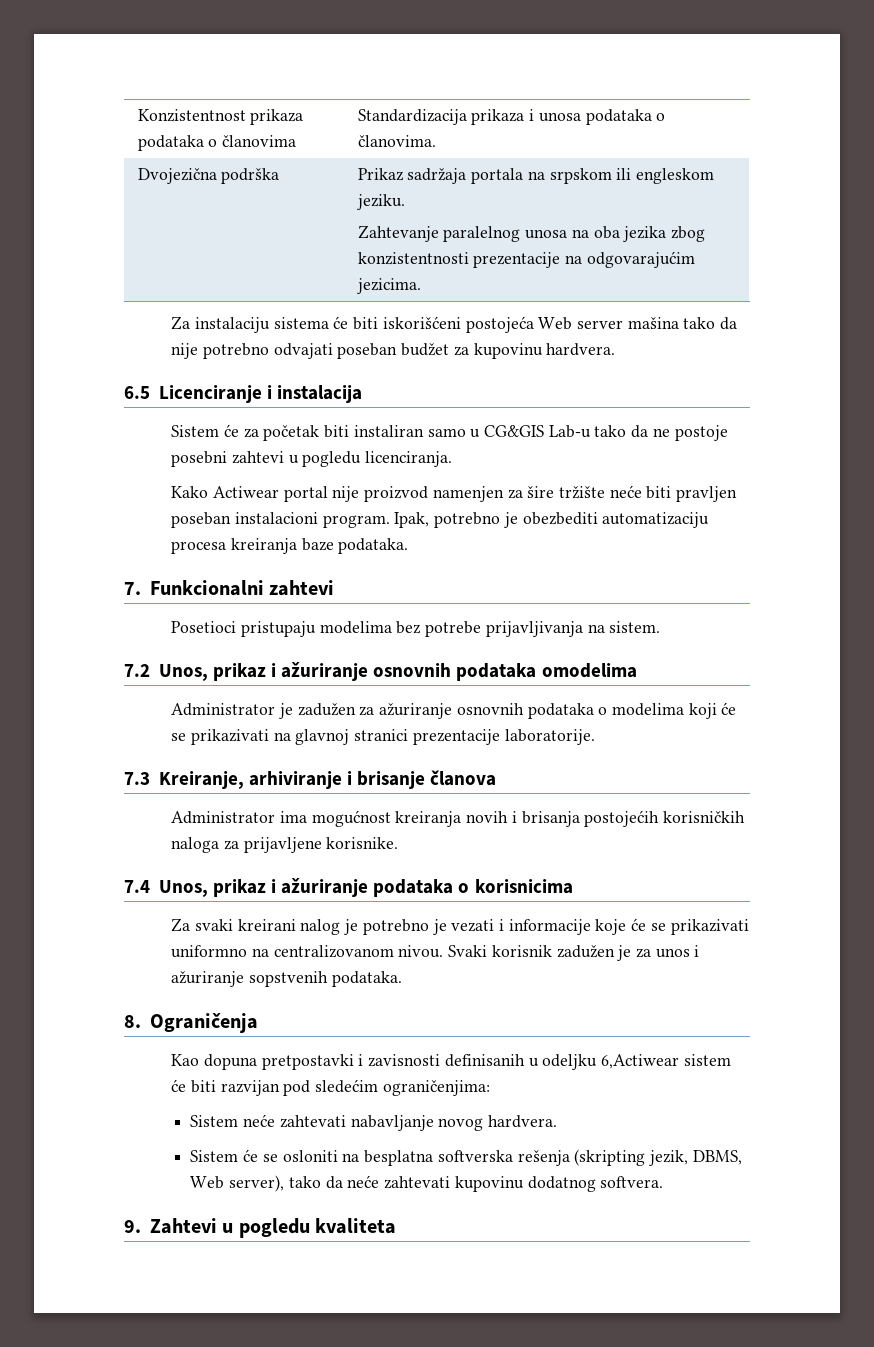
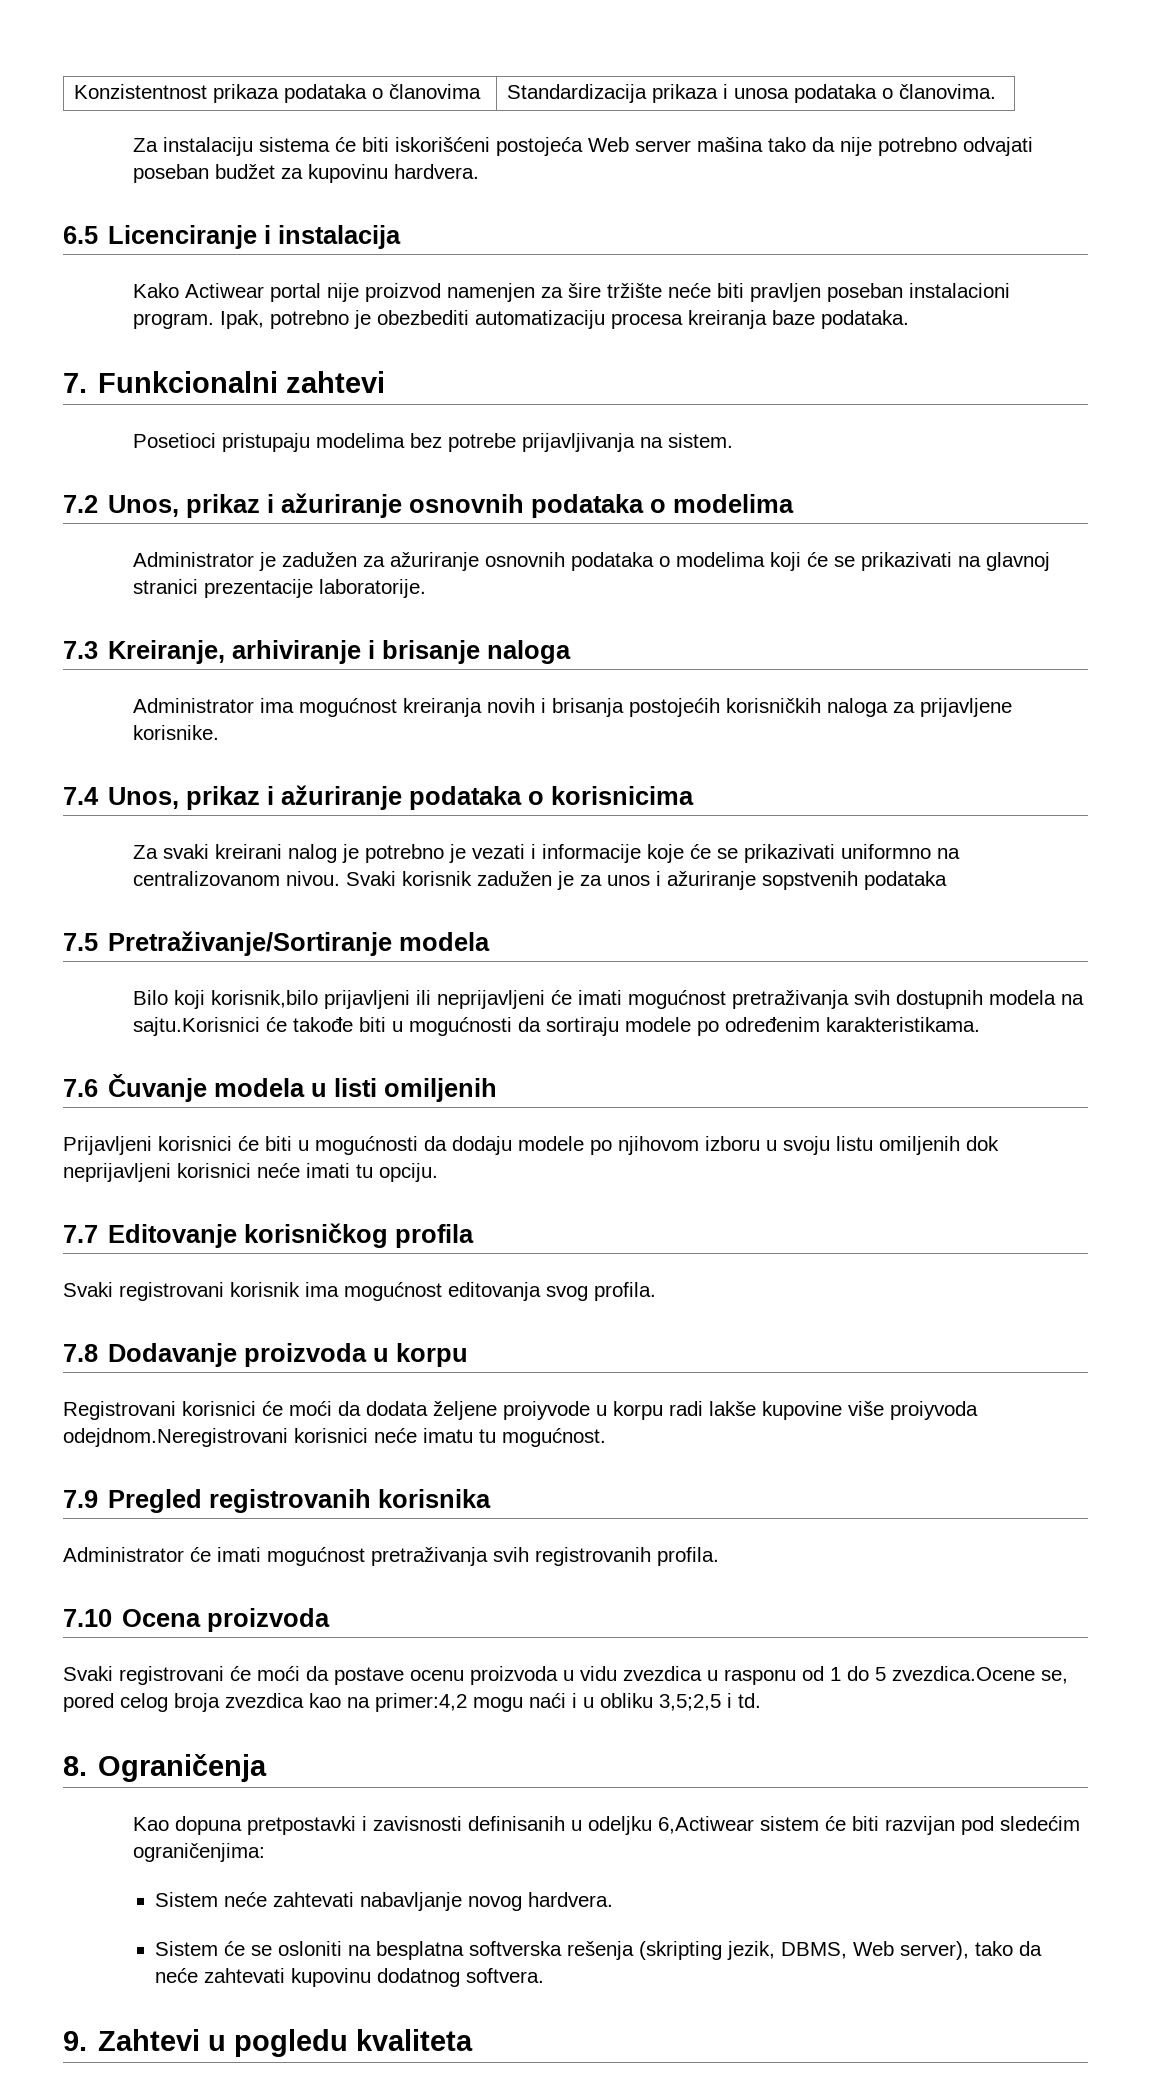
[137,168,280,184] [357,168,714,184] [356,194,405,210] [357,225,705,242] [357,251,695,268] [356,278,421,294] // Dvojezična podrška | Prikaz sadržaja portala na srpskom ili engleskom jeziku. // Zahtevanje paralelnog unosa na oba jezika zbog konzistentnosti prezentacije na odgovarajućim jezicima. -> (996, 91) none
[171,424,728,441] [171,451,453,467] // Sistem će za početak biti instaliran samo u CG&GIS Lab-u tako da ne postoje posebni zahtevi u pogledu licenciranja. -> (402, 237) none
[541,663,637,678] omodelima -> [650,494,795,513] o modelima
[430,770,497,786] članova -> [487,640,572,664] naloga
[331,971,402,987] podataka. -> [863,871,947,890] [63,931,491,956] [132,990,1084,1009] [132,1017,980,1036] [63,1074,498,1102] [63,1136,999,1155] [63,1163,438,1182] [63,1223,475,1248] [63,1282,656,1301] [63,1343,469,1367] [63,1401,978,1420] [63,1428,606,1447] [63,1489,492,1513] [63,1547,719,1566] [63,1608,331,1632] [63,1666,1068,1685] [63,1693,761,1712] podataka // 7.5 Pretraživanje/Sortiranje modela // Bilo koji korisnik,bilo prijavljeni ili neprijavljeni će imati mogućnost pretraživanja svih dostupnih modela na sajtu.Korisnici će takođe biti u mogućnosti da sortiraju modele po određenim karakteristikama. // 7.6 Čuvanje modela u listi omiljenih // Prijavljeni korisnici će biti u mogućnosti da dodaju modele po njihovom izboru u svoju listu omiljenih dok neprijavljeni korisnici neće imati tu opciju. // 7.7 Editovanje korisničkog profila // Svaki registrovani korisnik ima mogućnost editovanja svog profila. // 7.8 Dodavanje proizvoda u korpu // Registrovani korisnici će moći da dodata željene proiyvode u korpu radi lakše kupovine više proiyvoda odejdnom.Neregistrovani korisnici neće imatu tu mogućnost. // 7.9 Pregled registrovanih korisnika // Administrator će imati mogućnost pretraživanja svih registrovanih profila. // 7.10 Ocena proizvoda // Svaki registrovani će moći da postave ocenu proizvoda u vidu zvezdica u rasponu od 1 do 5 zvezdica.Ocene se, pored celog broja zvezdica kao na primer:4,2 mogu naći i u obliku 3,5;2,5 i td.

